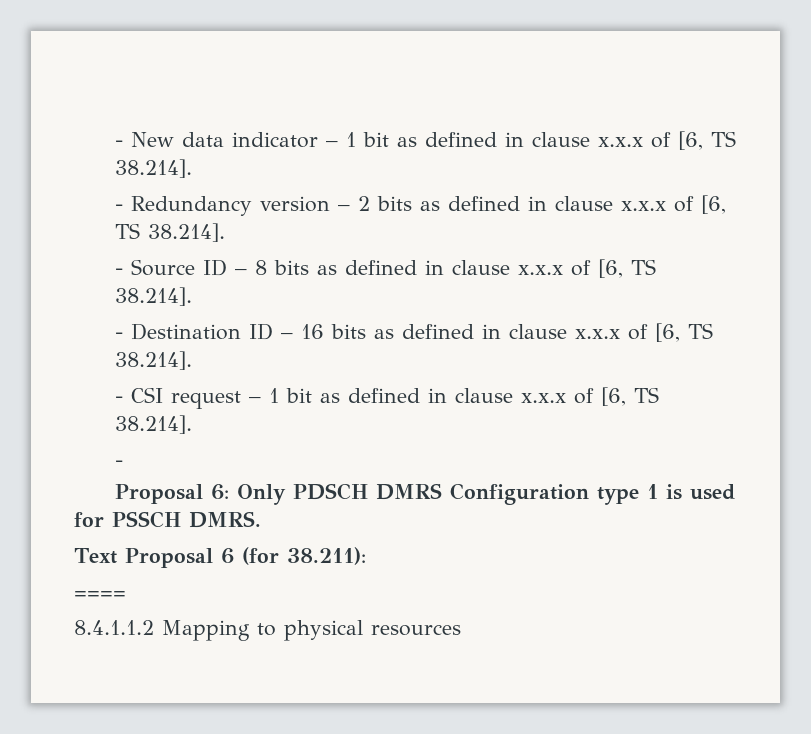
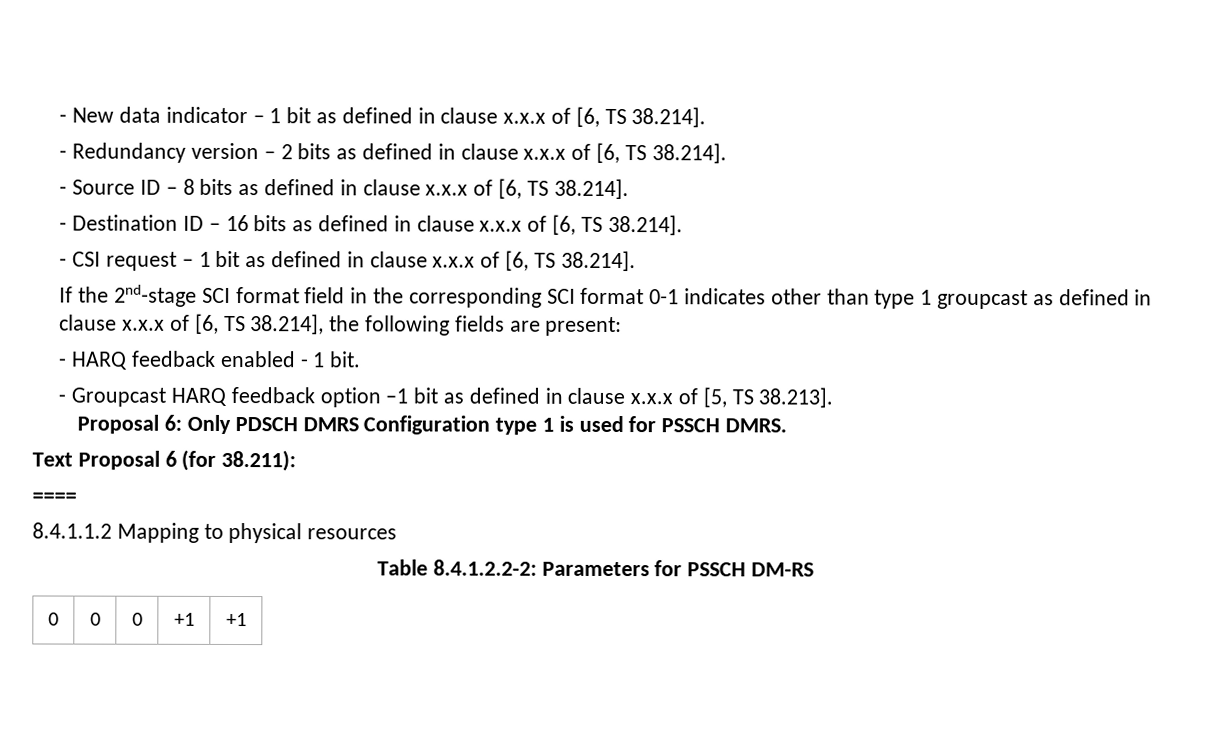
[114,460,123,467] - -> [59,284,1153,310] [59,313,623,337] [59,350,362,370] [58,386,834,408] If the 2nd-stage SCI format field in the corresponding SCI format 0-1 indicates other than type 1 groupcast as defined in clause x.x.x of [6, TS 38.214], the following fields are present: // - HARQ feedback enabled - 1 bit. // - Groupcast HARQ feedback option –1 bit as defined in clause x.x.x of [5, TS 38.213].
(461, 630) none -> [376,559,815,577] [48,612,59,626] [89,612,101,626] [131,612,143,626] [173,612,195,626] [225,612,247,627] // Table 8.4.1.2.2-2: Parameters for PSSCH DM-RS // 0 | 0 | 0 | +1 | +1

